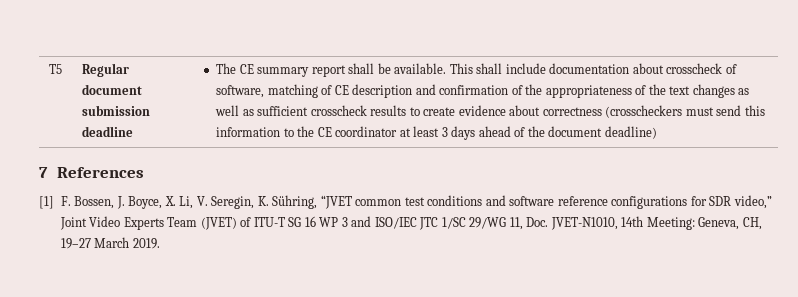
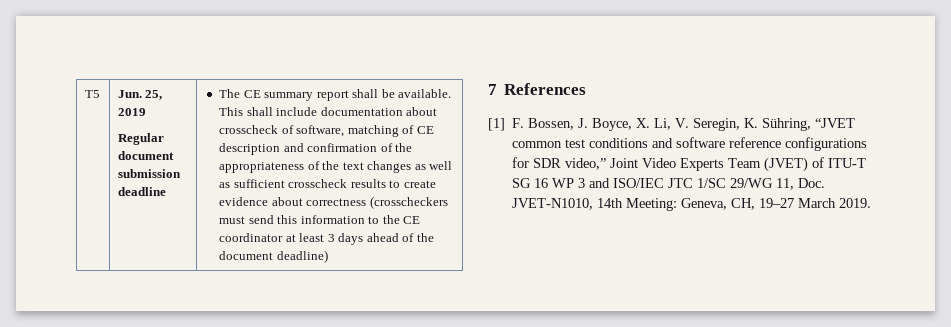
(62, 69) none -> [117,90,163,100] [117,108,146,116] Jun. 25, 2019 //

